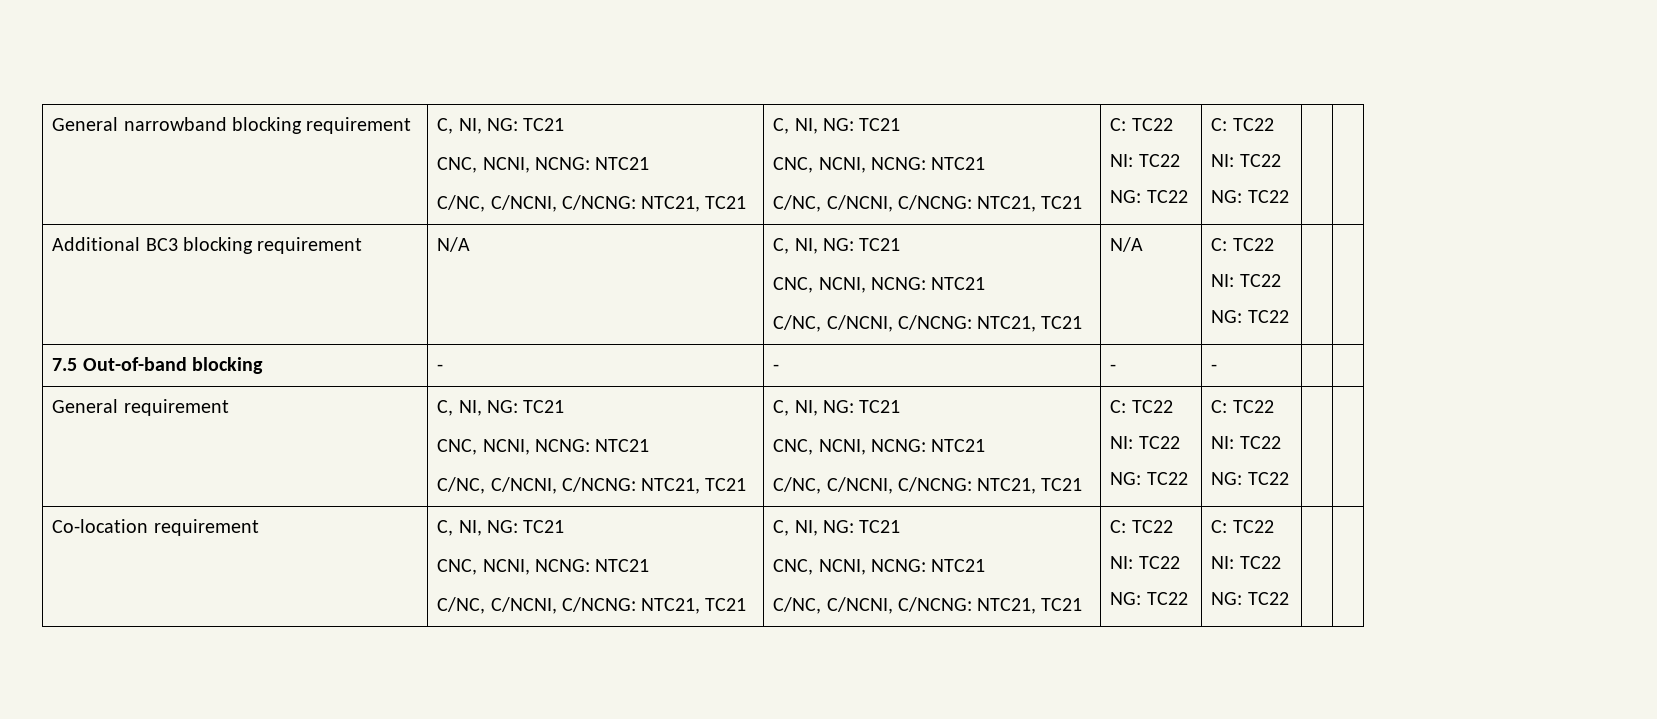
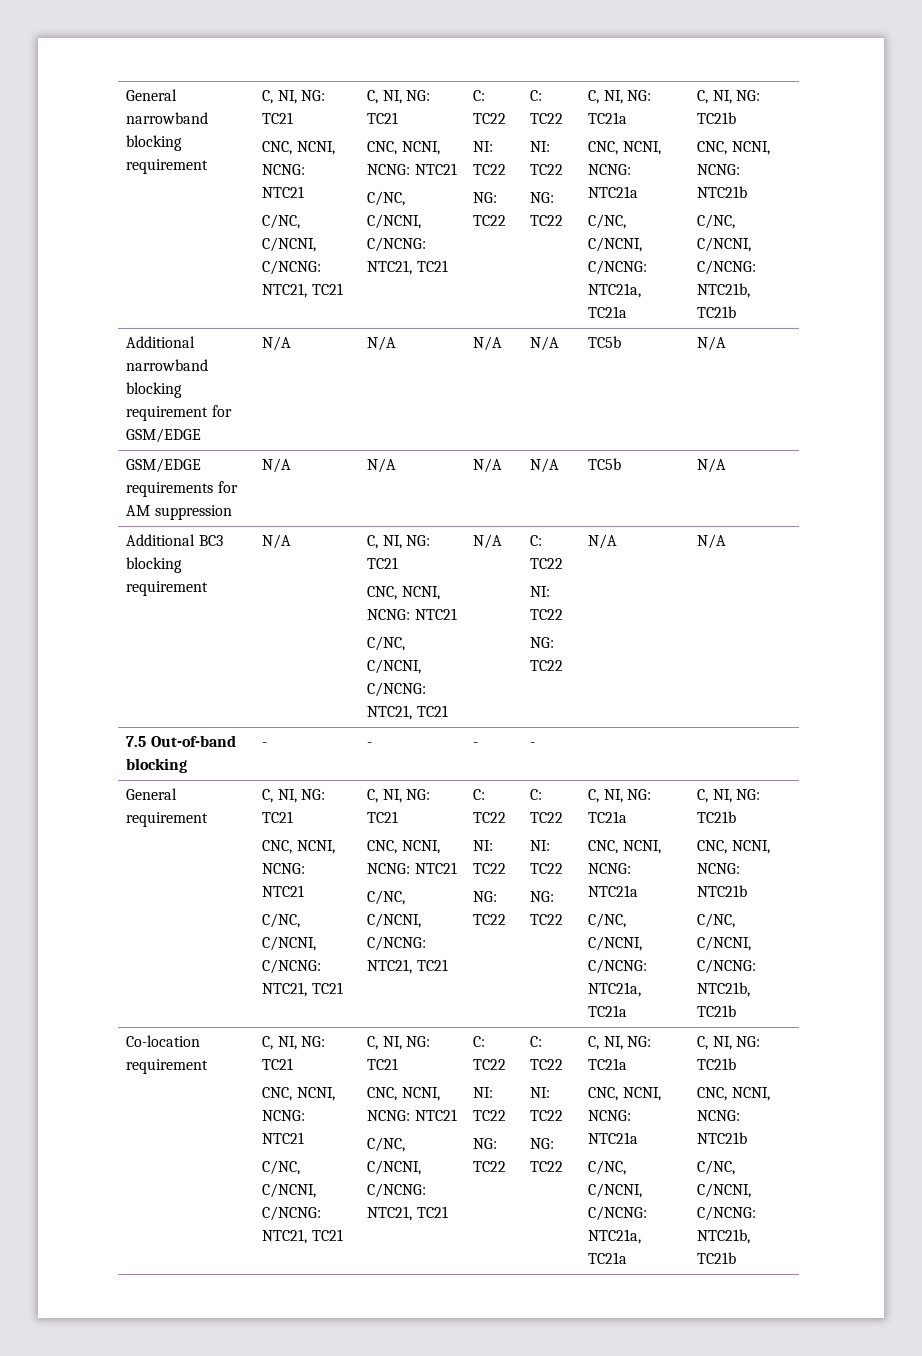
(1289, 196) | -> [588,90,651,104] [588,112,628,124] [588,141,661,155] [588,164,632,175] [588,186,639,198] [588,214,627,229] [588,237,643,252] [588,260,648,275] [588,283,642,298] [588,306,628,318] [697,90,760,104] [697,112,737,124] [697,141,770,155] [697,164,741,175] [697,186,748,198] [697,214,736,229] [697,237,752,252] [697,260,757,275] [697,283,751,298] [697,306,737,318] [126,336,196,348] [126,359,209,371] [126,382,183,398] [126,405,232,421] [126,428,202,443] [262,336,292,351] [367,336,397,351] [473,336,503,351] [530,336,560,351] [588,336,622,348] [697,336,727,351] [126,458,202,473] [126,481,238,497] [126,505,232,520] [262,458,292,473] [367,458,397,473] [473,458,503,473] [530,458,560,473] [588,458,622,470] [697,458,727,473] C, NI, NG: TC21a // CNC, NCNI, NCNG: NTC21a // C/NC, C/NCNI, C/NCNG: NTC21a, TC21a | C, NI, NG: TC21b // CNC, NCNI, NCNG: NTC21b // C/NC, C/NCNI, C/NCNG: NTC21b, TC21b // Additional narrowband blocking requirement for GSM/EDGE | N/A | N/A | N/A | N/A | TC5b | N/A // GSM/EDGE requirements for AM suppression | N/A | N/A | N/A | N/A | TC5b | N/A
(1289, 316) | -> [588,534,618,549] [697,534,727,549] N/A | N/A
(1289, 478) | -> [588,789,651,803] [588,811,628,823] [588,840,661,854] [588,863,632,874] [588,885,639,897] [588,913,627,928] [588,936,643,951] [588,959,648,974] [588,982,642,997] [588,1005,628,1017] [697,789,760,803] [697,811,737,823] [697,840,770,854] [697,863,741,874] [697,885,748,897] [697,913,736,928] [697,936,752,951] [697,959,757,974] [697,982,751,997] [697,1005,737,1017] C, NI, NG: TC21a // CNC, NCNI, NCNG: NTC21a // C/NC, C/NCNI, C/NCNG: NTC21a, TC21a | C, NI, NG: TC21b // CNC, NCNI, NCNG: NTC21b // C/NC, C/NCNI, C/NCNG: NTC21b, TC21b
(1289, 598) | -> [588,1036,651,1050] [588,1058,628,1070] [588,1087,661,1101] [588,1110,632,1121] [588,1132,639,1144] [588,1160,627,1175] [588,1183,643,1198] [588,1206,648,1221] [588,1229,642,1244] [588,1252,628,1264] [697,1036,760,1050] [697,1058,737,1070] [697,1087,770,1101] [697,1110,741,1121] [697,1132,748,1144] [697,1160,736,1175] [697,1183,752,1198] [697,1206,757,1221] [697,1229,751,1244] [697,1252,737,1264] C, NI, NG: TC21a // CNC, NCNI, NCNG: NTC21a // C/NC, C/NCNI, C/NCNG: NTC21a, TC21a | C, NI, NG: TC21b // CNC, NCNI, NCNG: NTC21b // C/NC, C/NCNI, C/NCNG: NTC21b, TC21b

